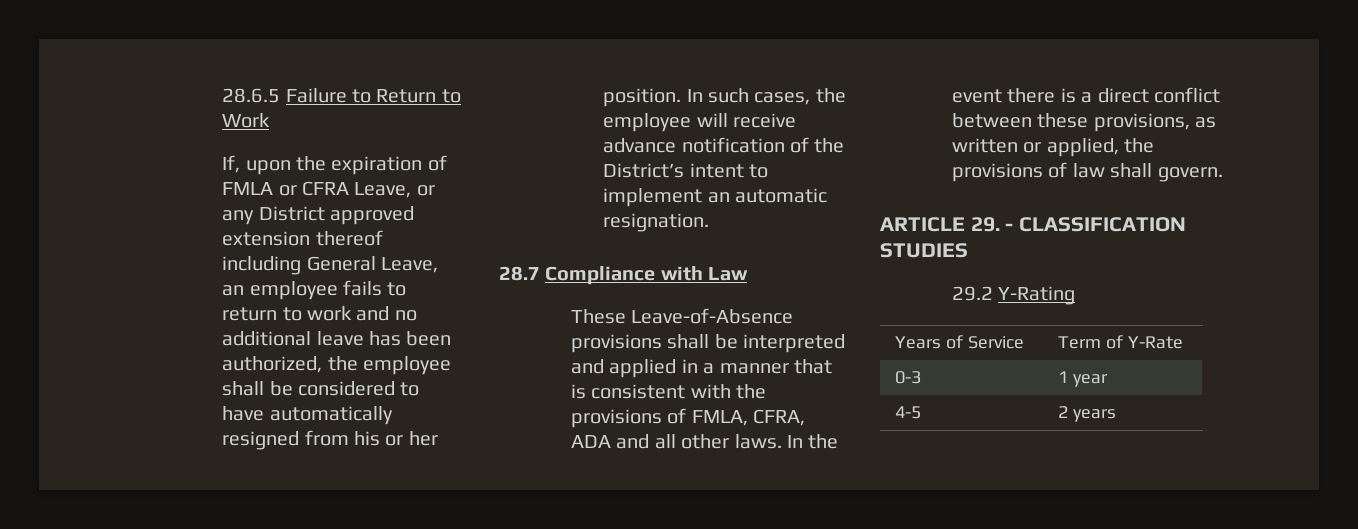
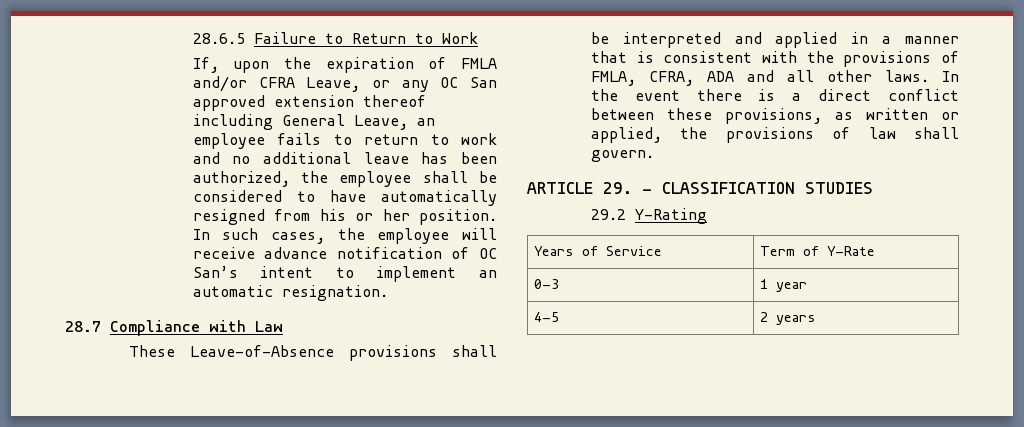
[278,185,297,196] or -> [192,76,247,92] and/or
[258,206,325,221] District -> [440,77,498,88] OC San
[814,138,845,153] [603,163,685,178] the District’s -> [478,248,497,259] [192,266,238,278] OC San’s

